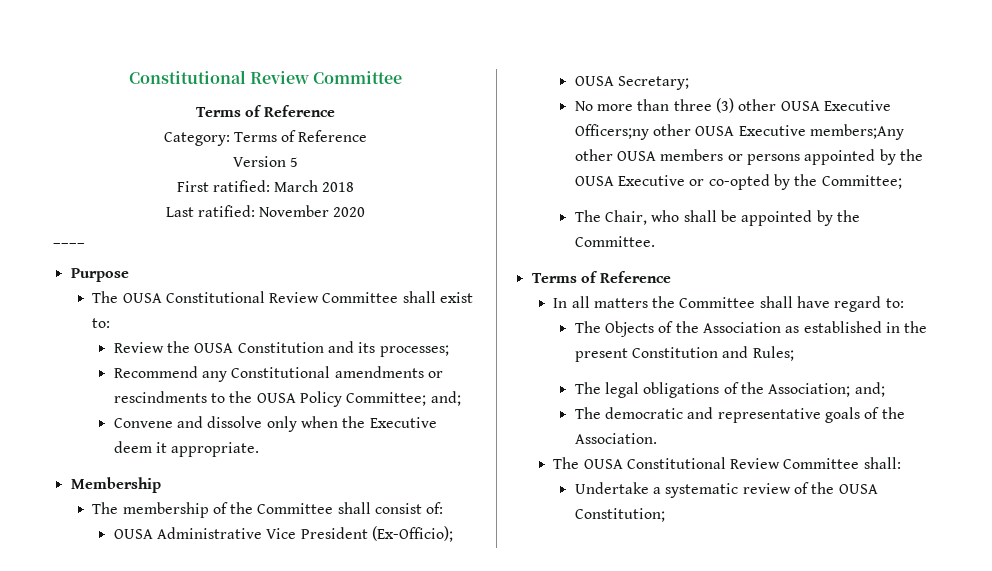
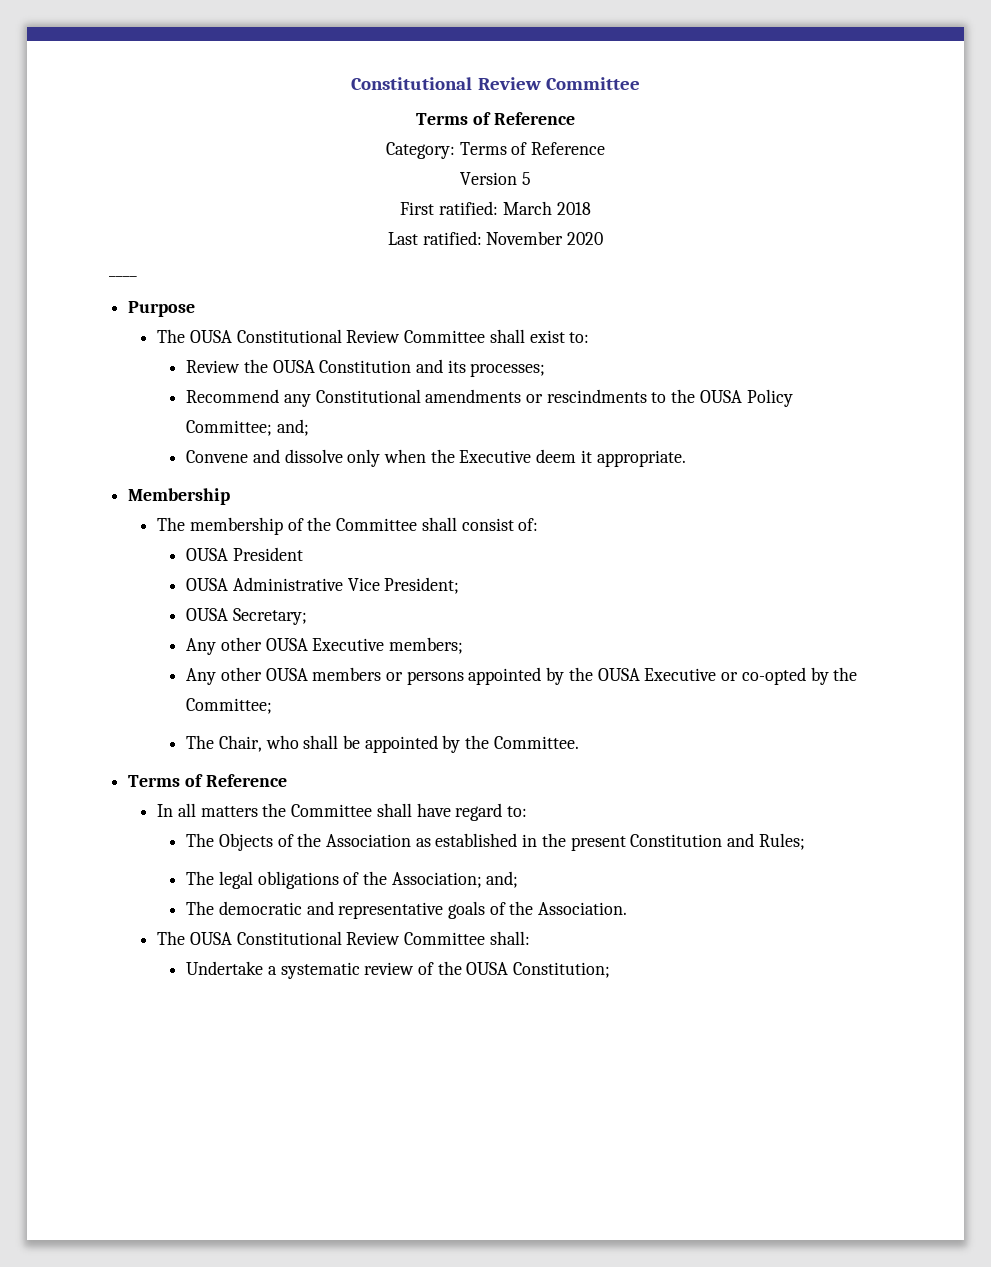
(444, 508) none -> [186,547,303,561] // OUSA President
[300,526,454,542] President (Ex-Officio); -> [384,577,460,594] President;
[574,98,892,113] [574,124,905,140] No more than three (3) other OUSA Executive Officers;ny other OUSA Executive members;Any -> [186,637,464,655] [186,668,217,685] Any other OUSA Executive members; // Any

